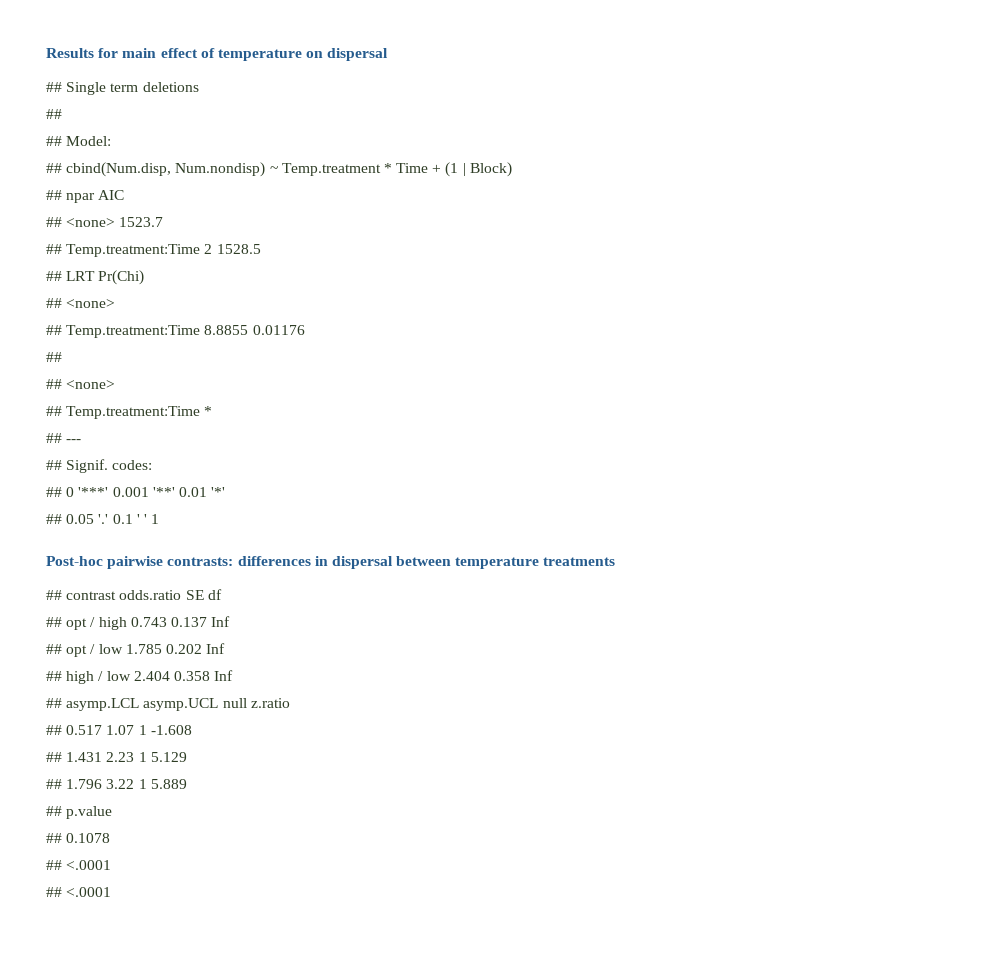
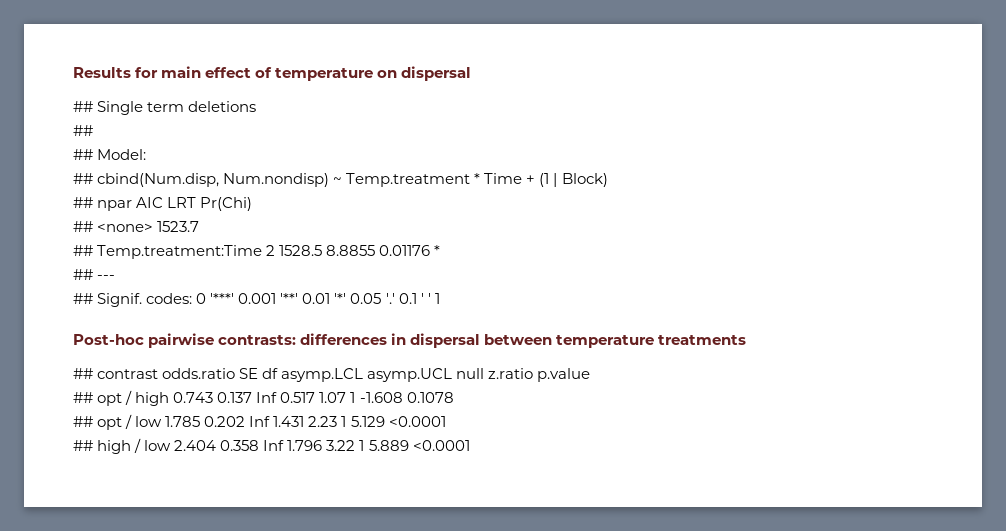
(125, 195) none -> [167,197,253,211] LRT Pr(Chi)
[46,270,145,285] [46,298,116,308] [46,325,305,338] [46,352,62,362] [46,379,116,389] [46,406,201,419] // ## LRT Pr(Chi) // ## <none> // ## Temp.treatment:Time 8.8855 0.01176 // ## // ## <none> // ## Temp.treatment:Time -> [326,245,431,256] 8.8855 0.01176
[46,487,62,497] // ## -> (193, 298) none
[46,514,62,524] // ## -> (347, 298) none
(222, 594) none -> [281,368,591,382] asymp.LCL asymp.UCL null z.ratio p.value
(231, 621) none -> [280,392,454,403] 0.517 1.07 1 -1.608 0.1078
(226, 648) none -> [273,416,446,427] 1.431 2.23 1 5.129 <0.0001
[46,698,290,711] [46,725,192,735] [46,752,187,762] [46,779,187,789] [46,806,113,819] [46,833,111,843] [46,860,112,870] [46,887,112,897] // ## asymp.LCL asymp.UCL null z.ratio // ## 0.517 1.07 1 -1.608 // ## 1.431 2.23 1 5.129 // ## 1.796 3.22 1 5.889 // ## p.value // ## 0.1078 // ## <.0001 // ## <.0001 -> [287,440,470,451] 1.796 3.22 1 5.889 <0.0001

